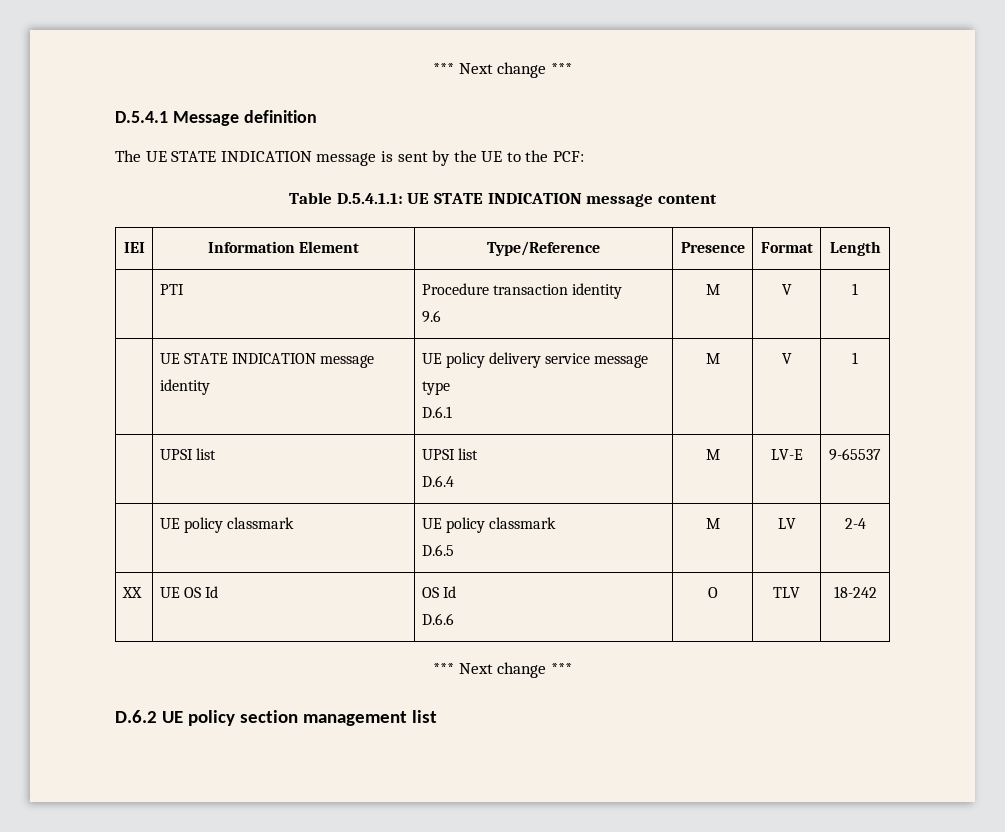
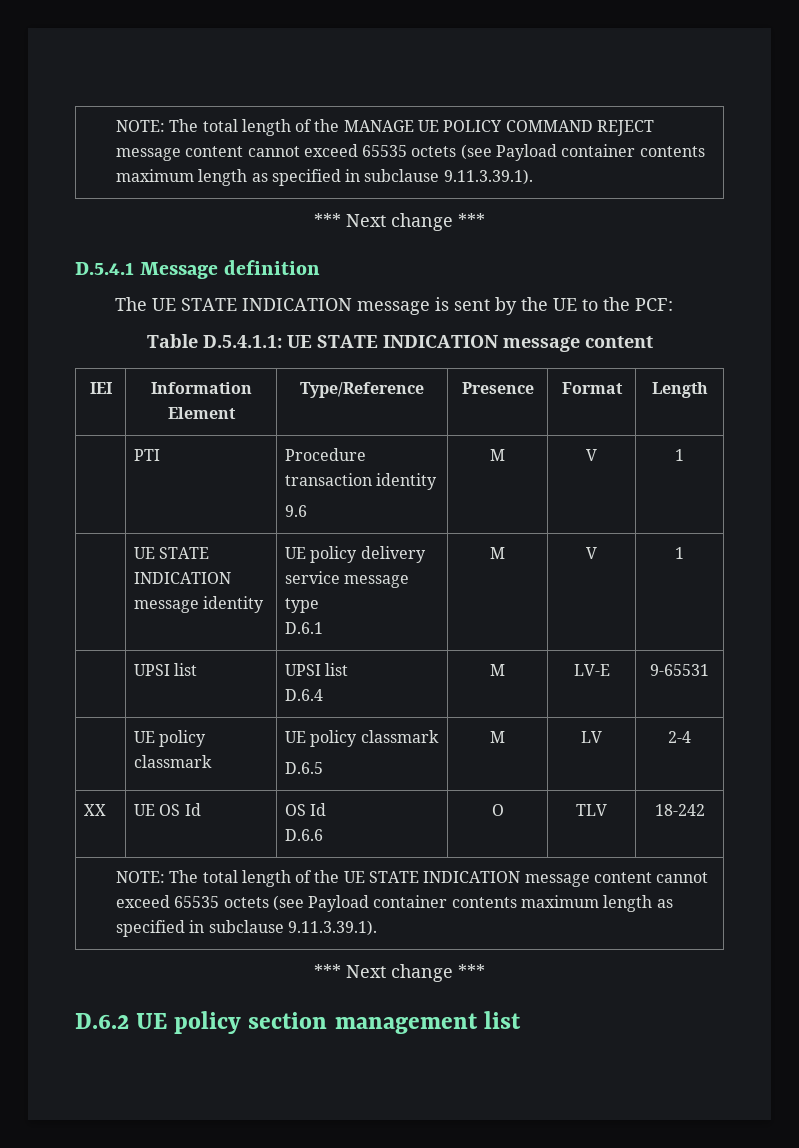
(433, 68) none -> [115,119,655,136] [115,144,705,161] [115,169,533,186] NOTE: The total length of the MANAGE UE POLICY COMMAND REJECT message content cannot exceed 65535 octets (see Payload container contents maximum length as specified in subclause 9.11.3.39.1). //
[829,448,881,461] 9-65537 -> [650,664,709,676] 9-65531
(877, 592) none -> [115,870,709,887] [115,895,673,912] [115,920,377,937] // NOTE: The total length of the UE STATE INDICATION message content cannot exceed 65535 octets (see Payload container contents maximum length as specified in subclause 9.11.3.39.1).

